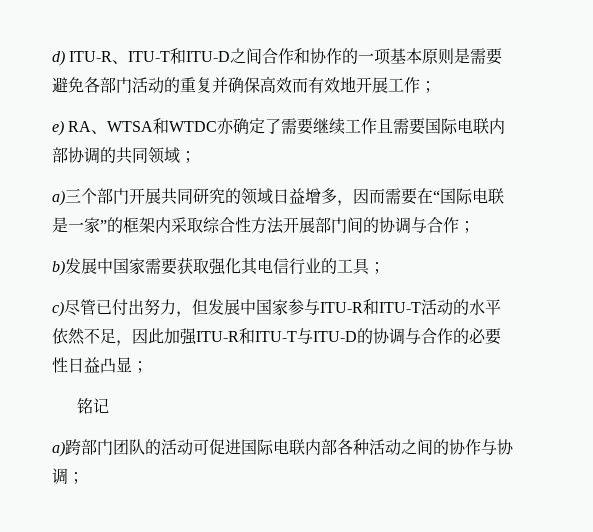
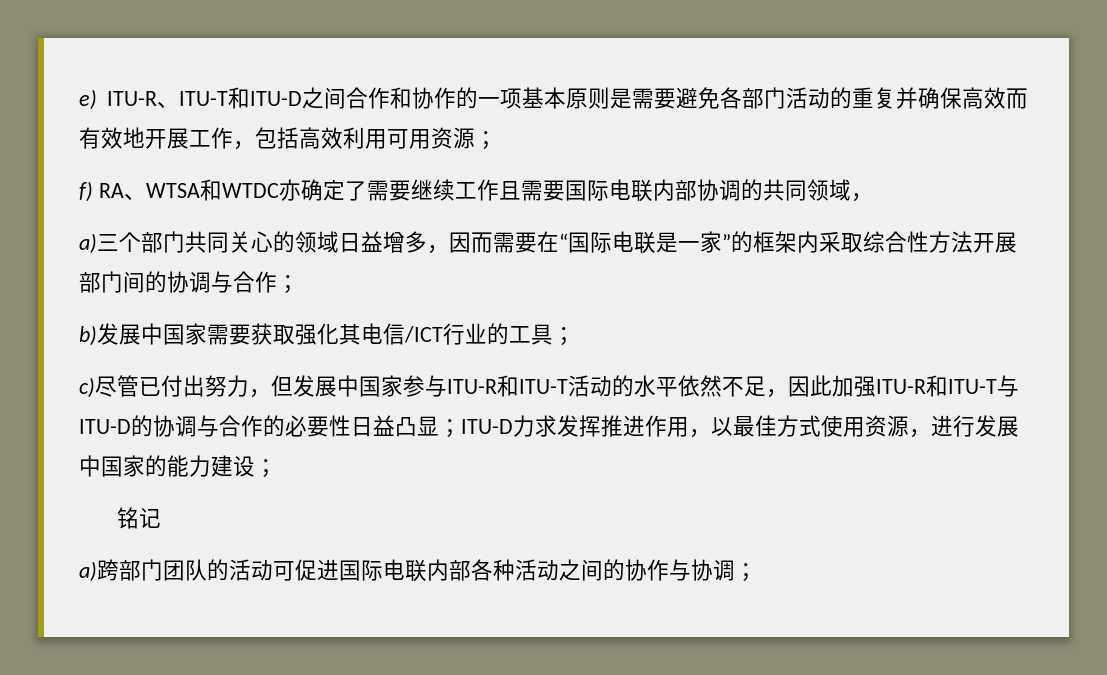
[52,50,65,66] d) -> [79,89,97,110] e)
[420,81,436,93] [52,120,64,136] ； // e) -> [233,127,497,150] [79,181,93,202] ，包括高效利用可用资源； // f)
[180,151,196,163] ； -> [850,193,873,202] ，
[129,188,225,205] 开展共同研究 -> [185,231,273,253] 共同关心
(289, 266) none -> [404,326,443,343] /ICT
(148, 367) none -> [461,415,1019,438] [79,455,277,478] ITU-D力求发挥推进作用，以最佳方式使用资源，进行发展中国家的能力建设；

